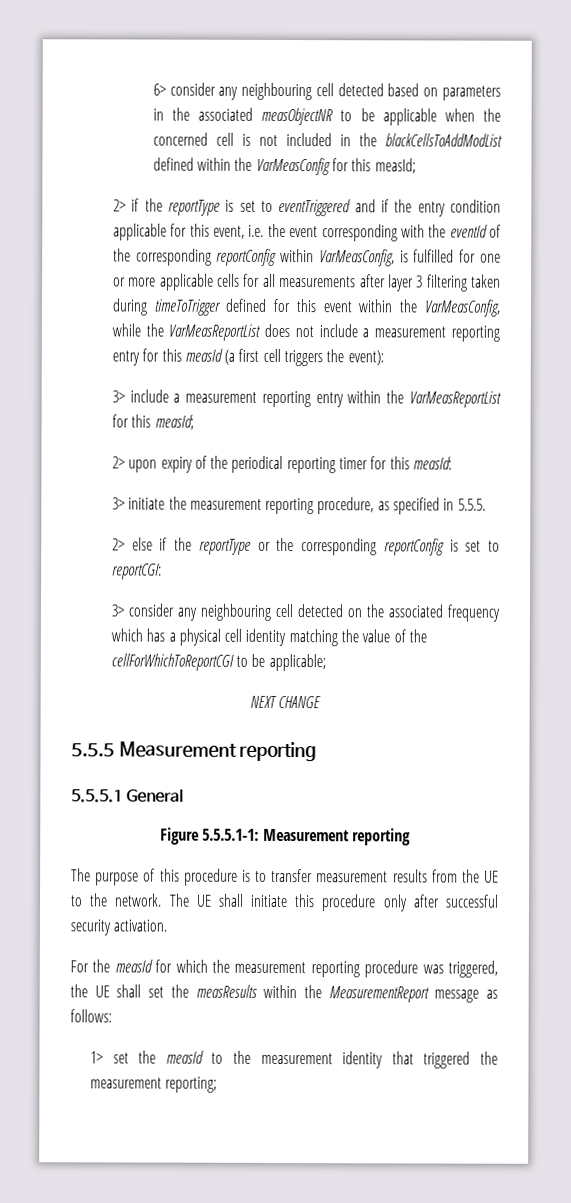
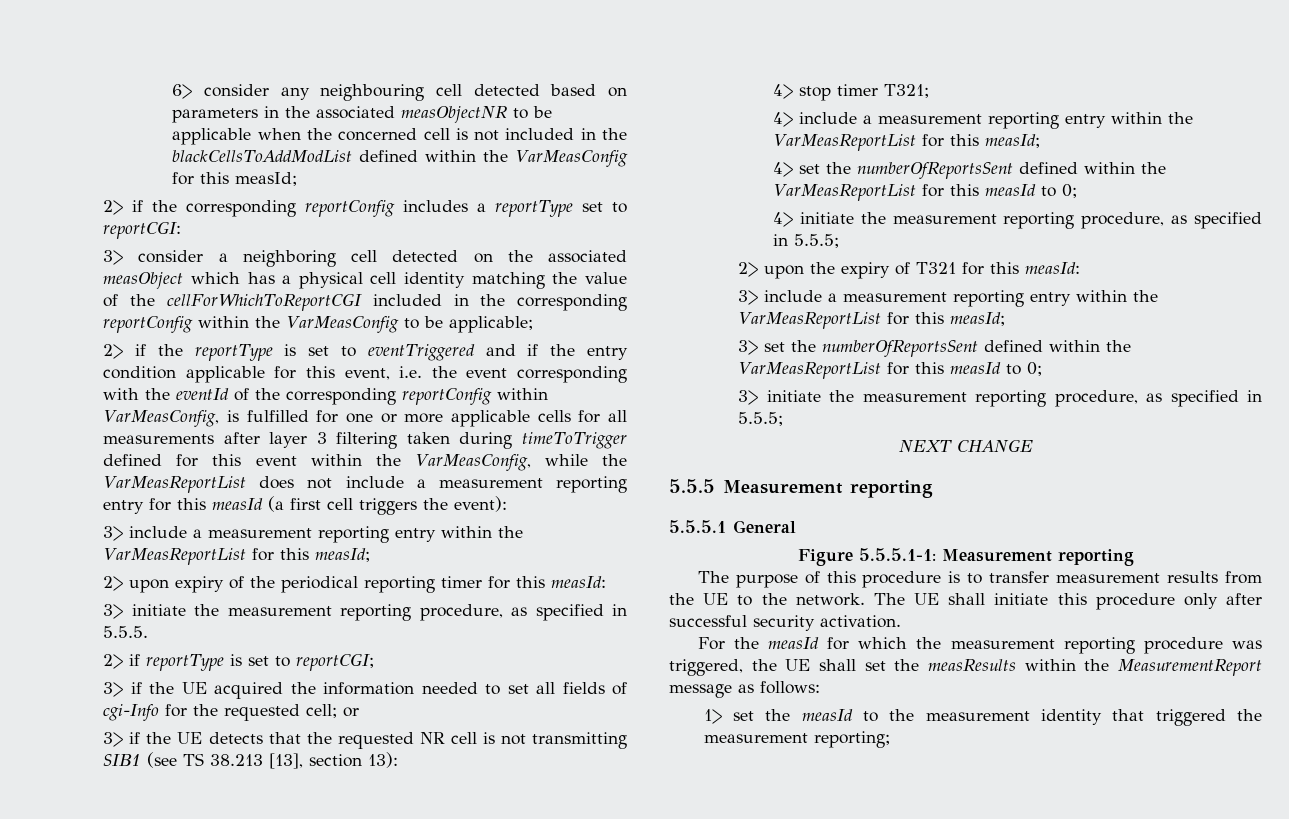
(416, 166) none -> [103,200,627,217] [103,221,182,239] [103,250,627,267] [103,272,627,289] [103,293,628,311] [103,316,534,333] // 2> if the corresponding reportConfig includes a reportType set to reportCGI: // 3> consider a neighboring cell detected on the associated measObject which has a physical cell identity matching the value of the cellForWhichToReportCGI included in the corresponding reportConfig within the VarMeasConfig to be applicable;
[131,537,500,556] [111,563,162,580] [110,603,500,622] [110,628,428,647] [110,653,326,672] else if the reportType or the corresponding reportConfig is set to reportCGI: // 3> consider any neighbouring cell detected on the associated frequency which has a physical cell identity matching the value of the cellForWhichToReportCGI to be applicable; -> [129,653,375,671] [103,682,627,699] [103,704,360,721] [103,732,628,749] [103,752,399,769] [772,84,929,101] [772,112,1193,129] [772,134,1040,151] [772,162,1166,179] [772,184,1077,201] [772,212,1262,229] [772,234,839,248] [738,262,1081,279] [738,290,1159,307] [738,312,1006,329] [738,340,1132,357] [738,362,1043,379] [738,390,1262,407] [738,412,784,426] if reportType is set to reportCGI; // 3> if the UE acquired the information needed to set all fields of cgi-Info for the requested cell; or // 3> if the UE detects that the requested NR cell is not transmitting SIB1 (see TS 38.213 [13], section 13): // 4> stop timer T321; // 4> include a measurement reporting entry within the VarMeasReportList for this measId; // 4> set the numberOfReportsSent defined within the VarMeasReportList for this measId to 0; // 4> initiate the measurement reporting procedure, as specified in 5.5.5; // 2> upon the expiry of T321 for this measId: // 3> include a measurement reporting entry within the VarMeasReportList for this measId; // 3> set the numberOfReportsSent defined within the VarMeasReportList for this measId to 0; // 3> initiate the measurement reporting procedure, as specified in 5.5.5;

